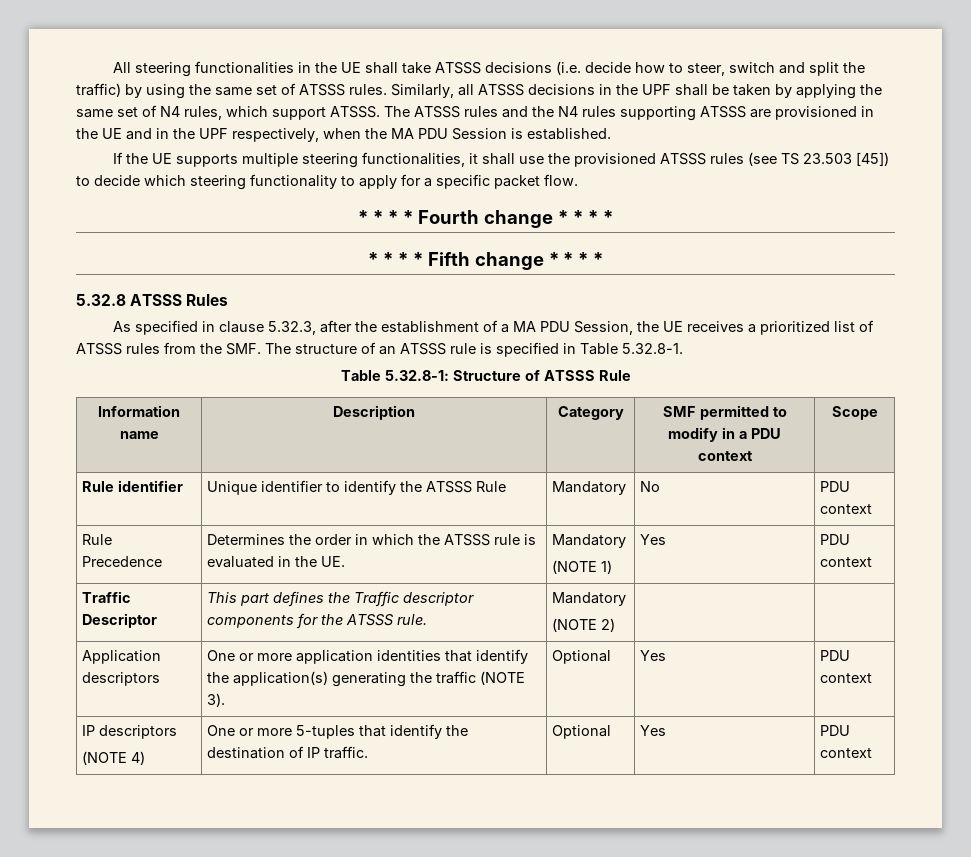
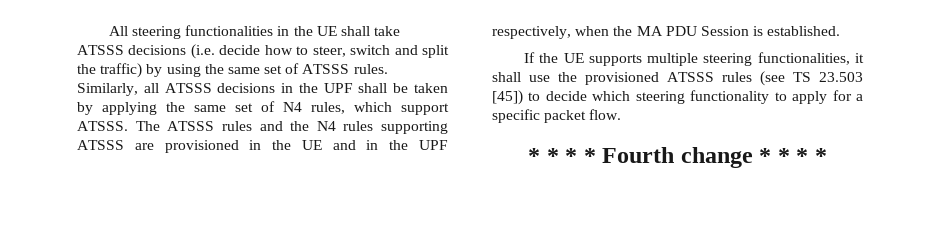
[367,252,604,270] [76,294,229,306] [112,320,874,335] [76,342,683,357] [340,370,631,381] [98,405,180,417] [119,431,159,439] [333,405,415,420] [557,406,624,420] [662,405,787,420] [668,427,781,442] [697,451,753,461] [831,406,878,420] [82,480,184,492] [207,480,507,495] [552,481,627,495] [640,481,661,492] [820,481,851,492] [820,504,873,514] [82,534,113,545] [82,556,163,567] [207,534,537,546] [207,556,346,568] [552,534,627,548] [552,560,613,574] [640,534,667,545] [820,534,851,545] [820,557,873,567] [82,591,132,603] [82,613,158,628] [207,591,475,607] [207,613,428,629] [552,592,627,606] [552,618,616,632] [82,650,162,664] [82,672,161,686] [207,649,529,664] [207,671,526,687] [207,693,226,707] [552,650,612,664] [640,650,667,661] [820,650,851,661] [820,673,873,683] [82,725,178,739] [82,751,146,765] [207,724,469,739] [207,746,369,759] [552,725,612,739] [640,725,667,736] [820,725,851,736] [820,748,873,758] // * * * * Fifth change * * * * // 5.32.8 ATSSS Rules // As specified in clause 5.32.3, after the establishment of a MA PDU Session, the UE receives a prioritized list of ATSSS rules from the SMF. The structure of an ATSSS rule is specified in Table 5.32.8-1. // Table 5.32.8-1: Structure of ATSSS Rule // Information name | Description | Category | SMF permitted to modify in a PDU context | Scope // Rule identifier | Unique identifier to identify the ATSSS Rule | Mandatory | No | PDU context // Rule Precedence | Determines the order in which the ATSSS rule is evaluated in the UE. | Mandatory // (NOTE 1) | Yes | PDU context // Traffic Descriptor | This part defines the Traffic descriptor components for the ATSSS rule. | Mandatory // (NOTE 2) | | // Application descriptors | One or more application identities that identify the application(s) generating the traffic (NOTE 3). | Optional | Yes | PDU context // IP descriptors // (NOTE 4) | One or more 5-tuples that identify the destination of IP traffic. | Optional | Yes | PDU context -> (827, 155) none

